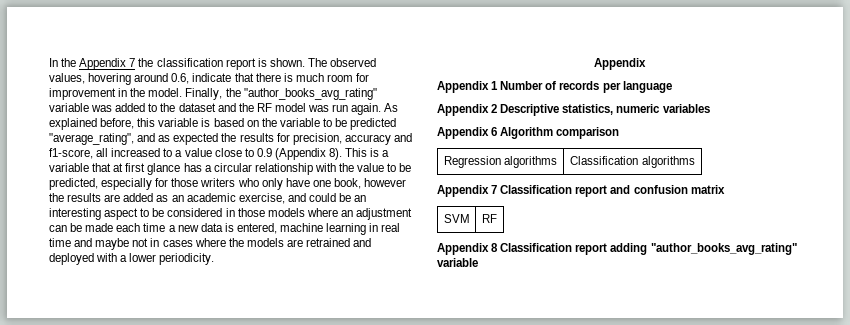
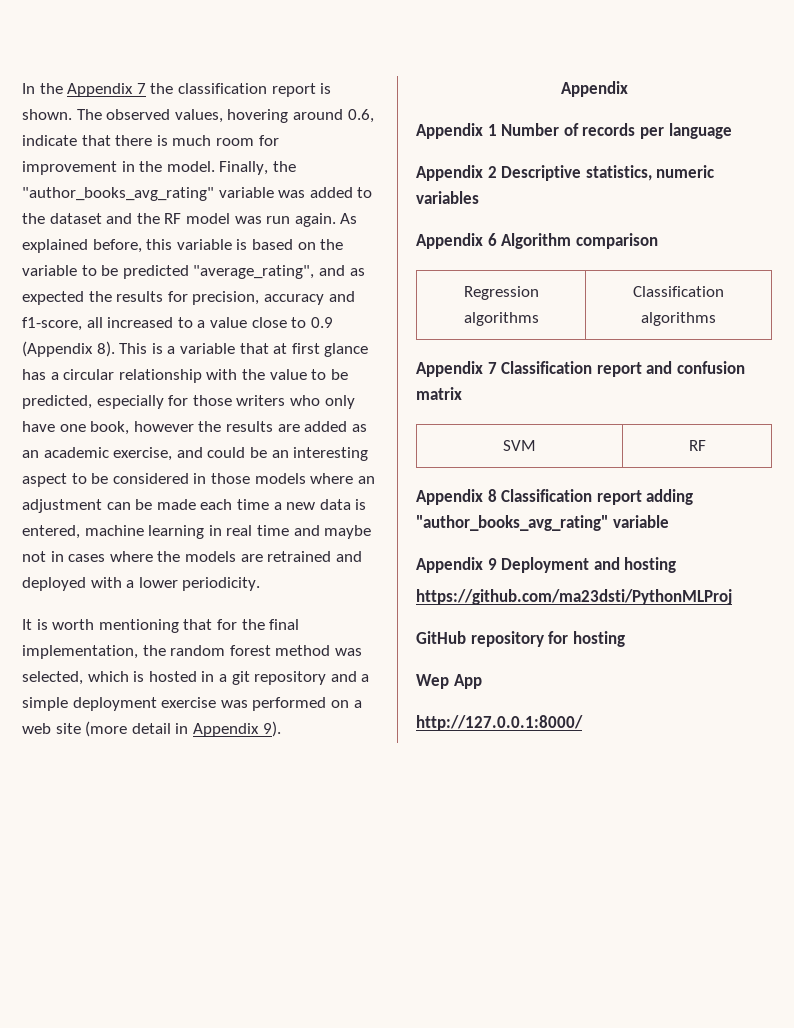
(215, 259) none -> [22,619,300,633] [22,645,362,659] [22,671,370,685] [22,697,362,711] [22,721,281,737] // It is worth mentioning that for the final implementation, the random forest method was selected, which is hosted in a git repository and a simple deployment exercise was performed on a web site (more detail in Appendix 9).
(478, 262) none -> [416,557,677,573] [416,589,732,605] [416,631,625,647] [416,674,482,689] [416,715,583,731] // Appendix 9 Deployment and hosting // https://github.com/ma23dsti/PythonMLProj // GitHub repository for hosting // Wep App // http://127.0.0.1:8000/

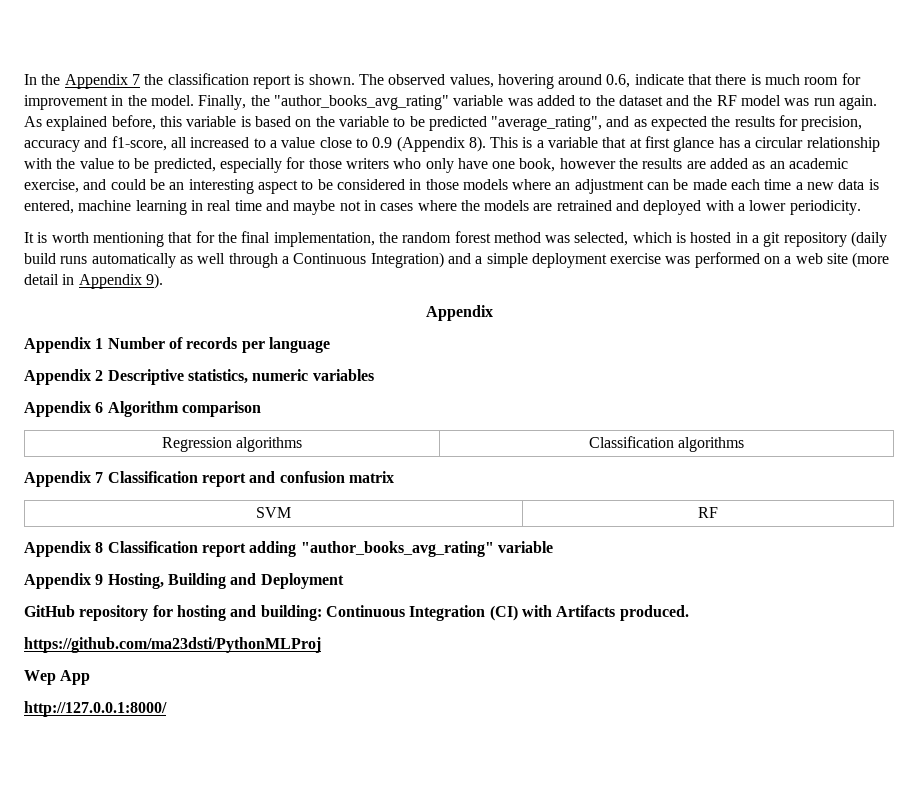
(327, 678) none -> [851,231,888,247] [24,252,444,268] (daily build runs automatically as well through a Continuous Integration)
[501,557,677,573] [416,589,732,605] Deployment and hosting // https://github.com/ma23dsti/PythonMLProj -> [107,573,344,589] Hosting, Building and Deployment
(625, 639) none -> [230,605,689,621] [24,637,321,653] and building: Continuous Integration (CI) with Artifacts produced. // https://github.com/ma23dsti/PythonMLProj

